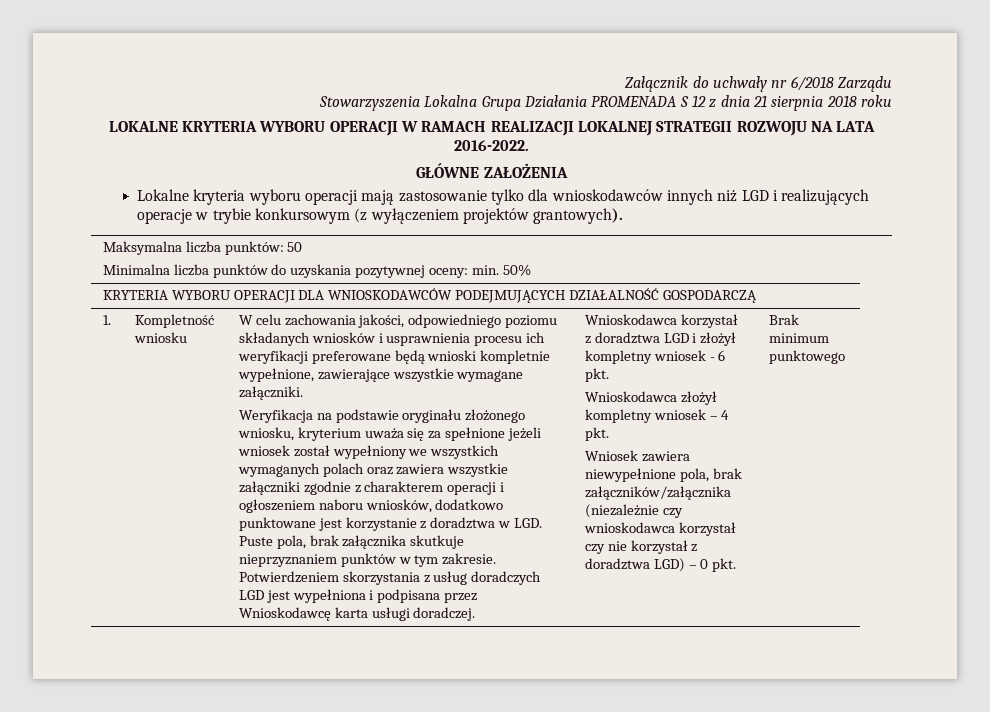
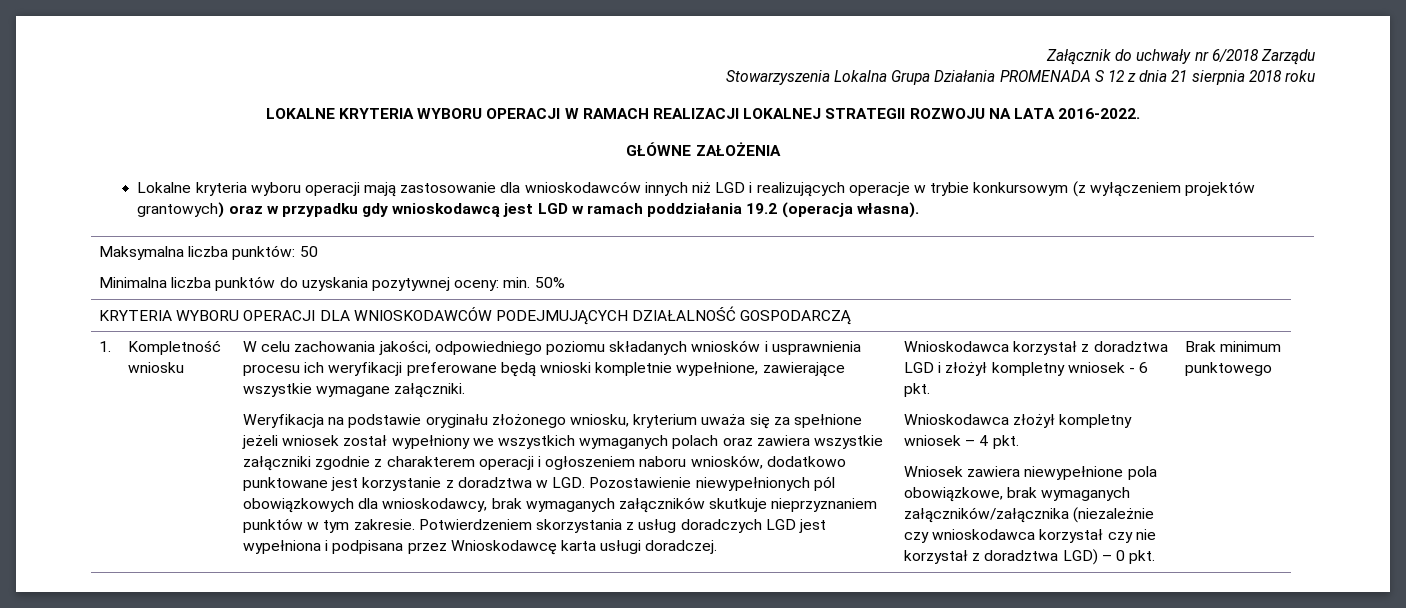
[490,189,524,205] tylko -> (497, 187) none
[533,208,624,224] grantowych). -> [137,202,919,218] grantowych) oraz w przypadku gdy wnioskodawcą jest LGD w ramach poddziałania 19.2 (operacja własna).
[238,535,407,549] Puste pola, brak załącznika -> [589,476,835,491] [243,497,706,513] Pozostawienie niewypełnionych pól obowiązkowych dla wnioskodawcy, brak wymaganych załączników
[679,468,742,482] pola, brak -> [1127,466,1157,480] [904,487,1131,502] pola obowiązkowe, brak wymaganych

